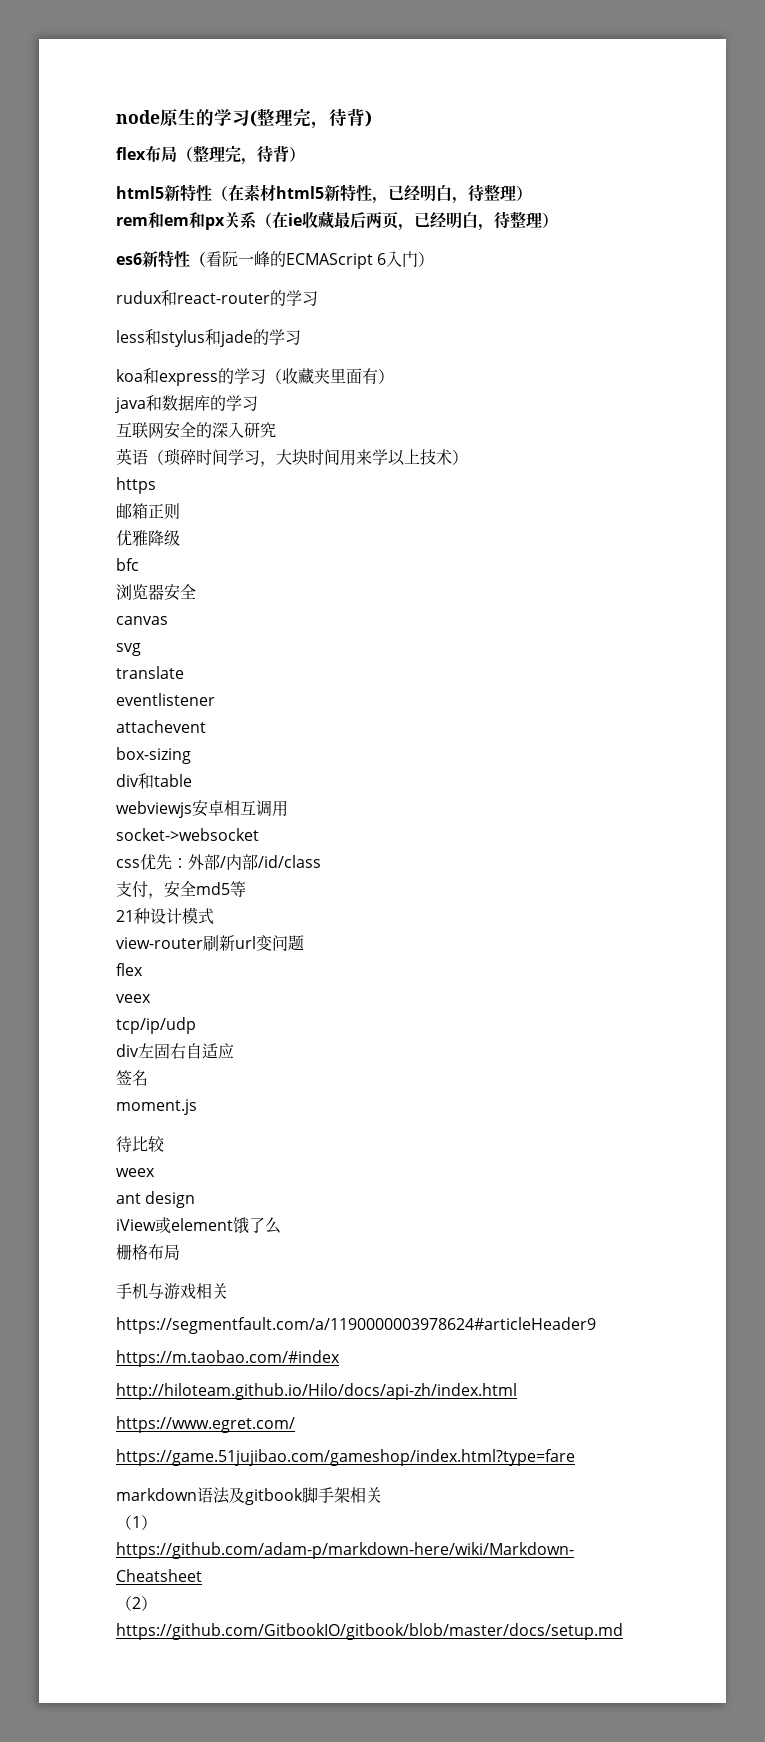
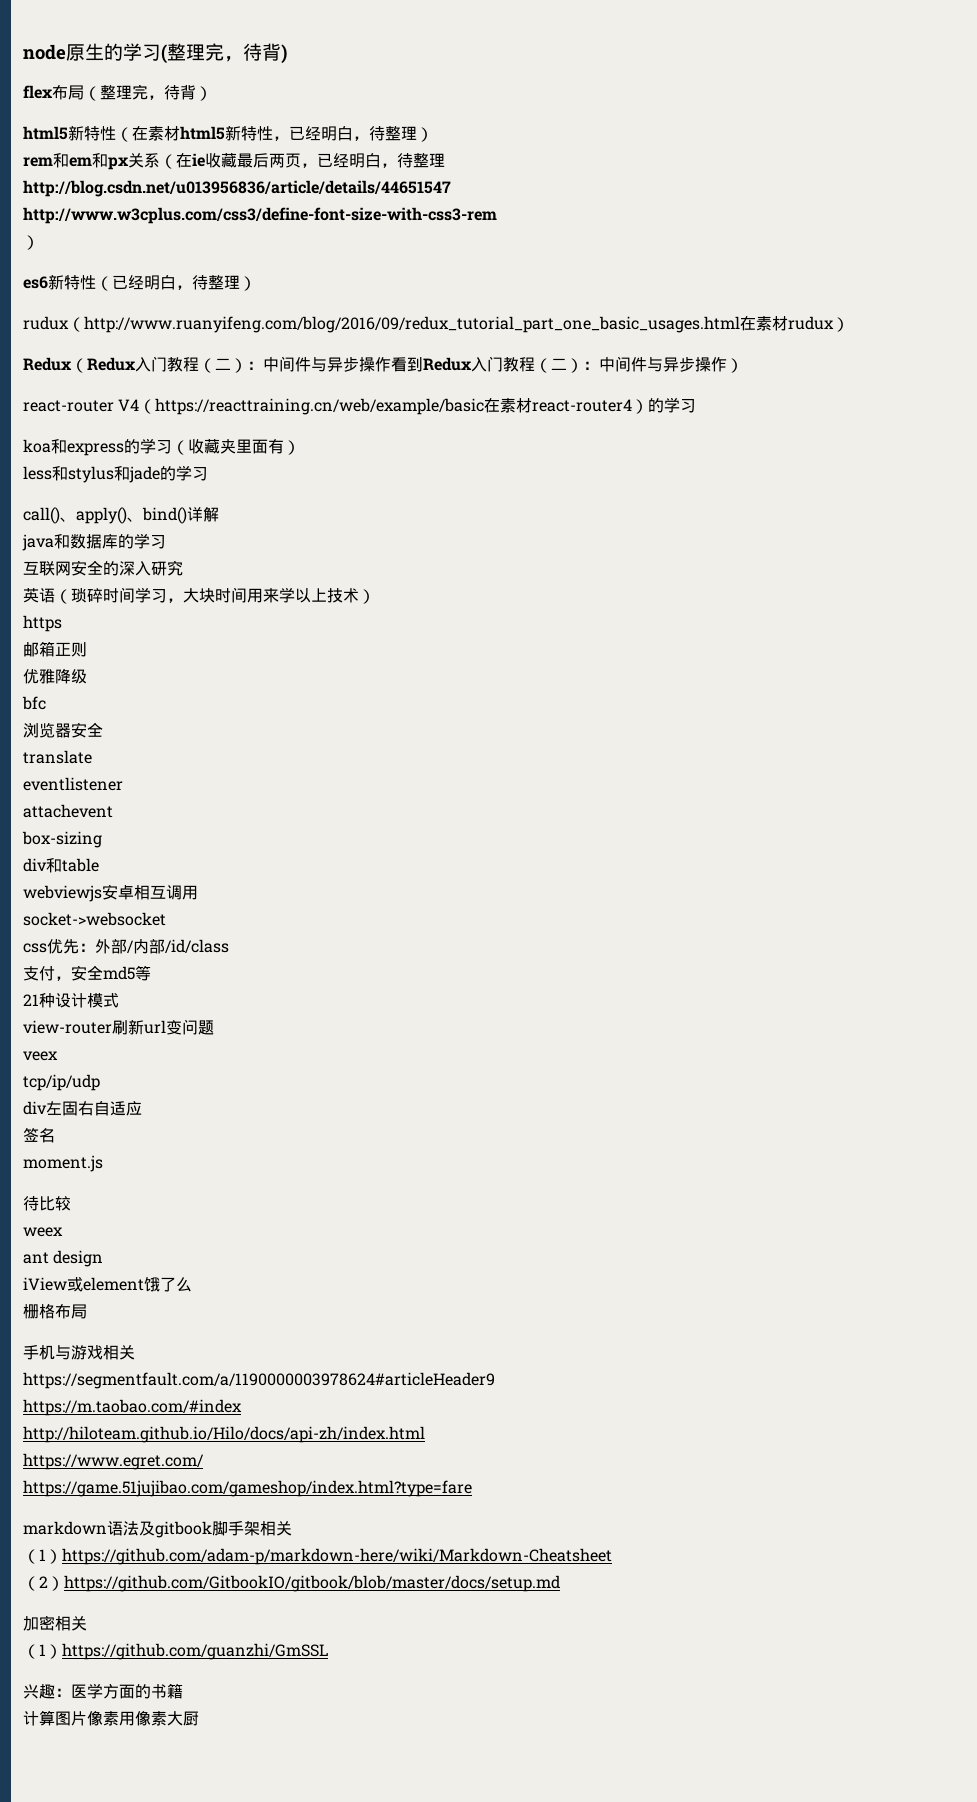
(542, 220) none -> [23,180,451,197] [23,207,497,224] // http://blog.csdn.net/u013956836/article/details/44651547 // http://www.w3cplus.com/css3/define-font-size-with-css3-rem //
[206,251,435,269] [116,290,318,306] [116,329,253,347] 看阮一峰的ECMAScript 6入门） // rudux和react-router的学习 // less和stylus和jade -> [112,275,256,291] [23,316,849,333] [23,356,743,373] [23,398,649,415] 已经明白，待整理） // rudux（http://www.ruanyifeng.com/blog/2016/09/redux_tutorial_part_one_basic_usages.html在素材rudux） // Redux（Redux入门教程（二）：中间件与异步操作看到Redux入门教程（二）：中间件与异步操作） // react-router V4（https://reacttraining.cn/web/example/basic在素材react-router4）
(394, 376) none -> [23,465,208,483] [23,507,219,524] // less和stylus和jade的学习 // call()、apply()、bind()详解
[116,616,168,625] [116,643,141,656] // canvas // svg -> (103, 729) none
[116,963,143,976] // flex -> (214, 1027) none
(623, 1631) none -> [23,1615,87,1631] [23,1643,328,1660] [23,1683,183,1699] [23,1710,199,1726] // 加密相关 // （1）https://github.com/guanzhi/GmSSL // 兴趣：医学方面的书籍 // 计算图片像素用像素大厨

